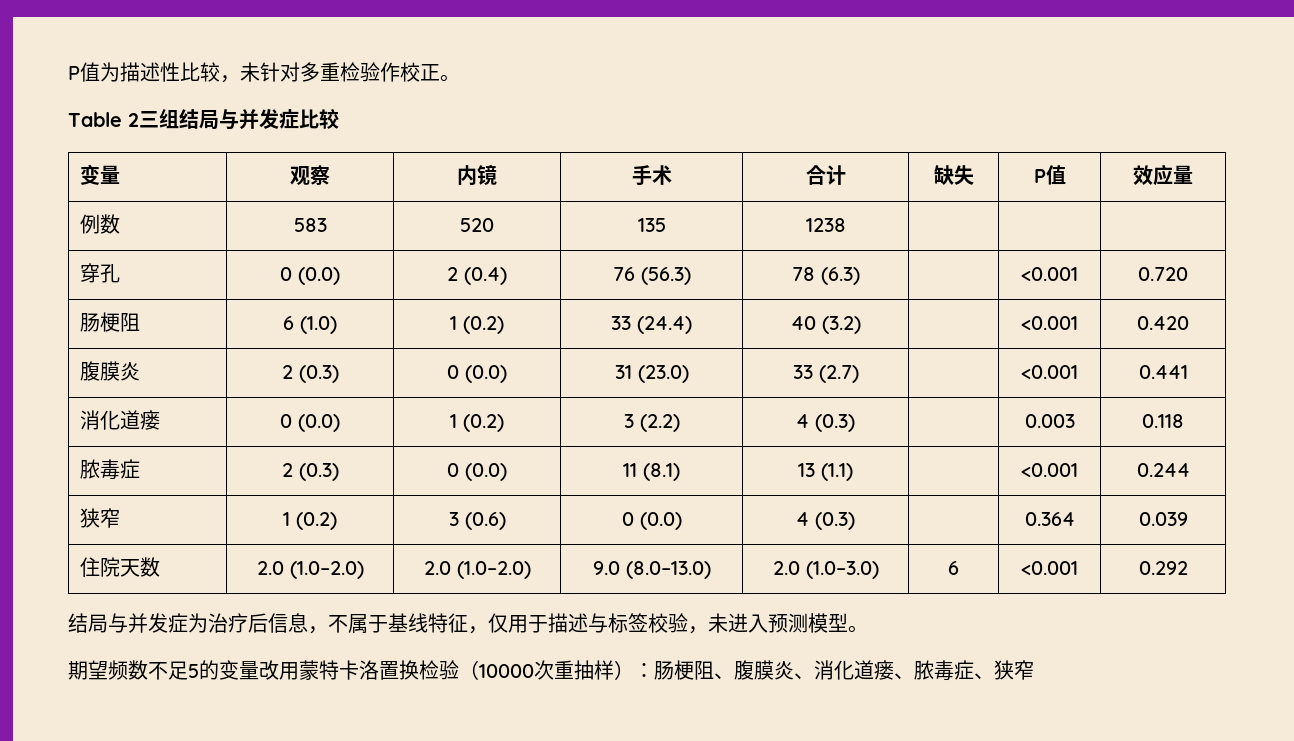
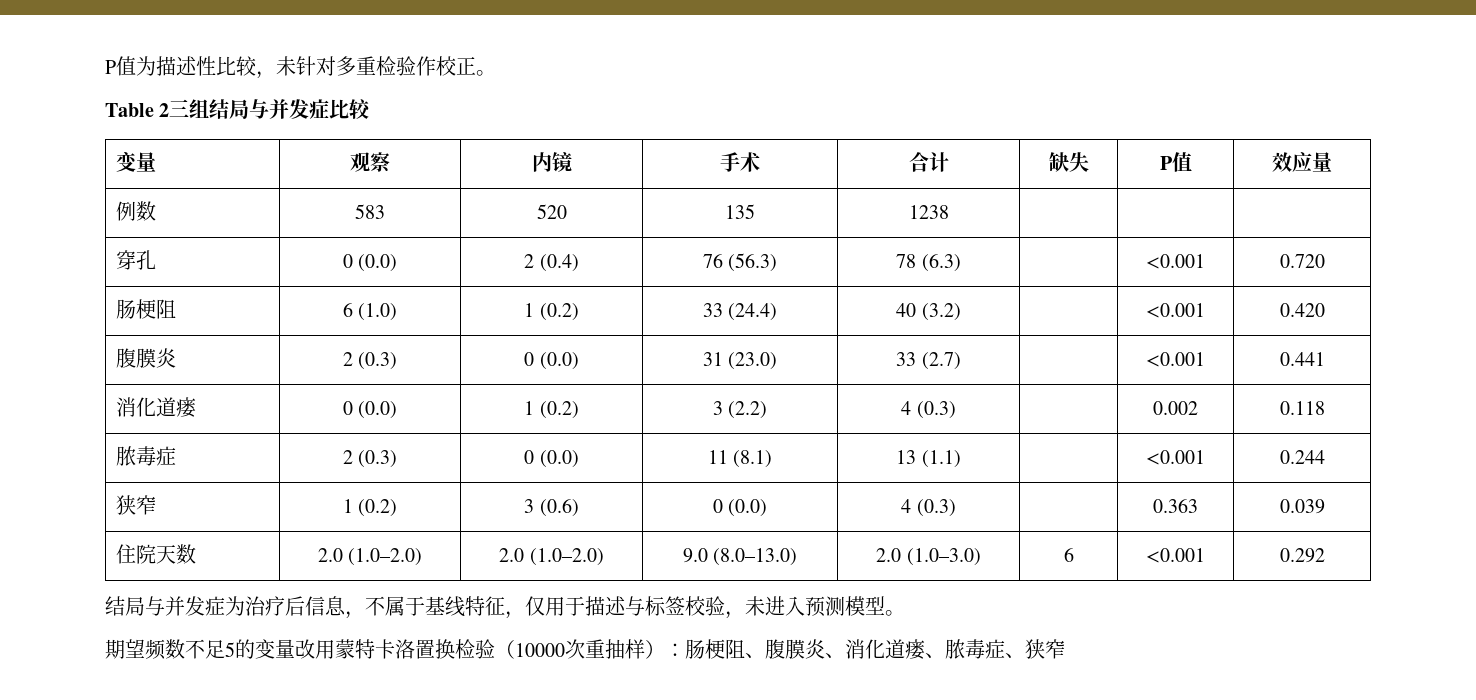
[1024,414,1075,428] 0.003 -> [1153,401,1198,415] 0.002
[1024,512,1075,526] 0.364 -> [1153,498,1198,513] 0.363

